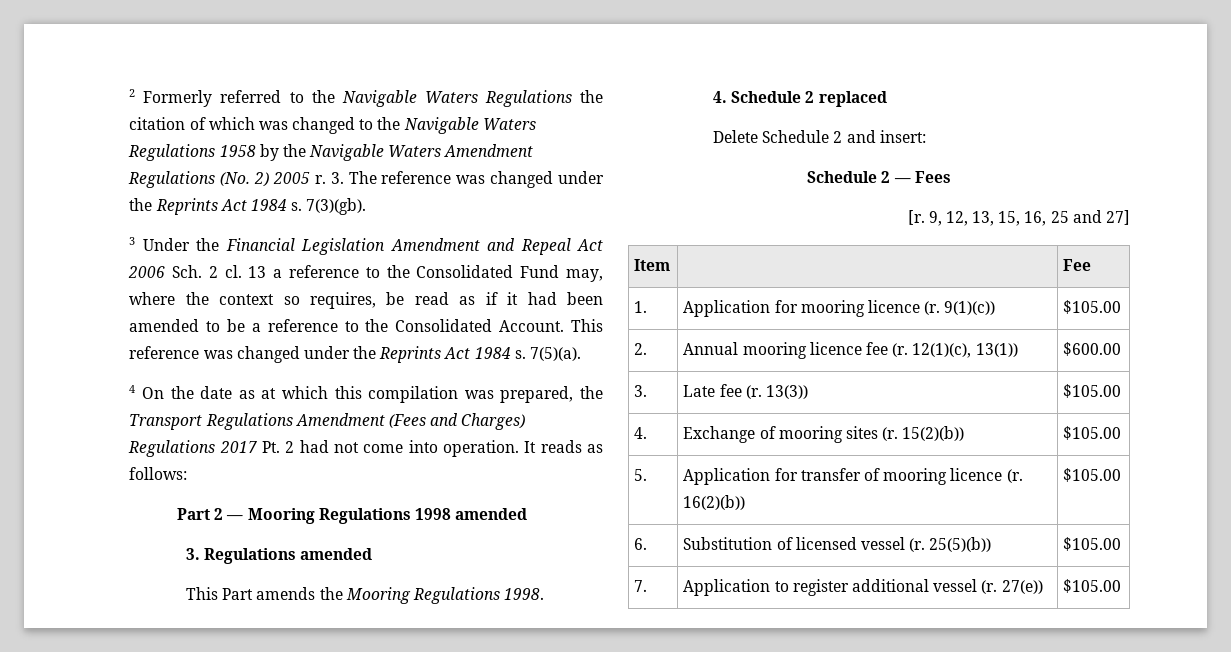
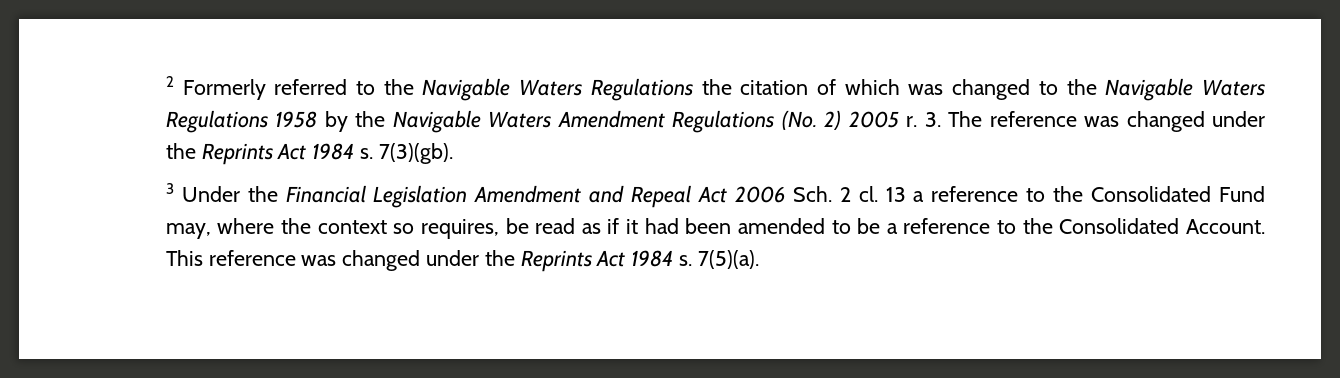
[129,385,603,403] [129,413,526,430] [128,440,604,457] [129,467,188,480] [176,508,528,524] [185,548,373,564] [185,587,545,604] [712,91,887,107] [712,130,926,143] [807,171,951,183] [907,210,1130,226] [634,259,671,271] [1063,259,1092,271] [634,301,648,313] [683,300,996,317] [1063,300,1122,314] [634,343,648,355] [683,342,1018,359] [1063,342,1122,356] [634,385,648,397] [683,384,808,399] [1063,384,1122,398] [634,427,648,439] [683,426,965,443] [1063,426,1122,440] [634,469,648,481] [683,468,1023,485] [683,495,746,510] [1063,468,1122,482] [634,538,648,550] [683,537,992,552] [1063,537,1122,551] [634,580,648,592] [683,579,1043,596] [1063,579,1122,593] // 4 On the date as at which this compilation was prepared, the Transport Regulations Amendment (Fees and Charges) Regulations 2017 Pt. 2 had not come into operation. It reads as follows: // Part 2 — Mooring Regulations 1998 amended // 3. Regulations amended // This Part amends the Mooring Regulations 1998. // 4. Schedule 2 replaced // Delete Schedule 2 and insert: // Schedule 2 — Fees // [r. 9, 12, 13, 15, 16, 25 and 27] // Item | | Fee // 1. | Application for mooring licence (r. 9(1)(c)) | $105.00 // 2. | Annual mooring licence fee (r. 12(1)(c), 13(1)) | $600.00 // 3. | Late fee (r. 13(3)) | $105.00 // 4. | Exchange of mooring sites (r. 15(2)(b)) | $105.00 // 5. | Application for transfer of mooring licence (r. 16(2)(b)) | $105.00 // 6. | Substitution of licensed vessel (r. 25(5)(b)) | $105.00 // 7. | Application to register additional vessel (r. 27(e)) | $105.00 -> (759, 259) none

